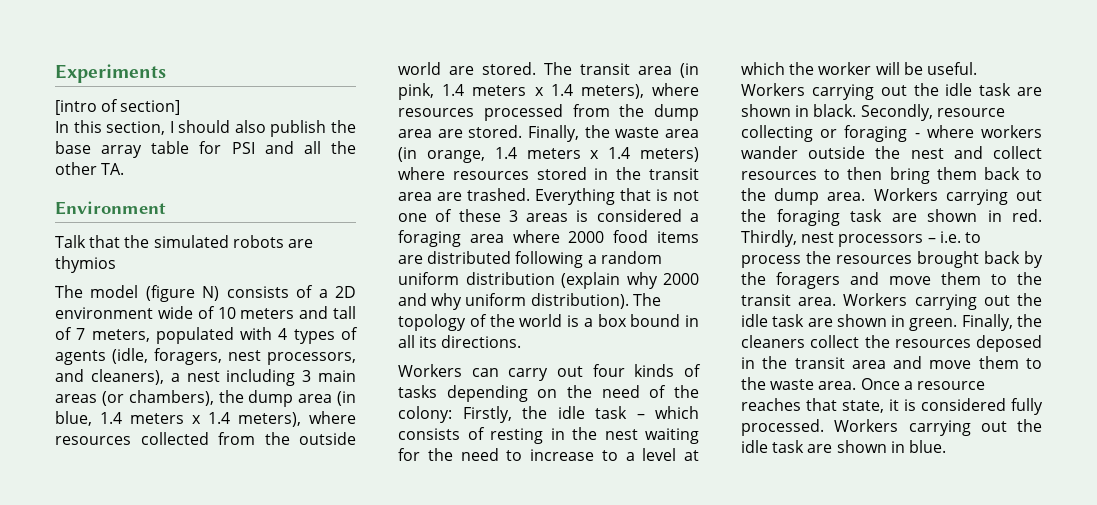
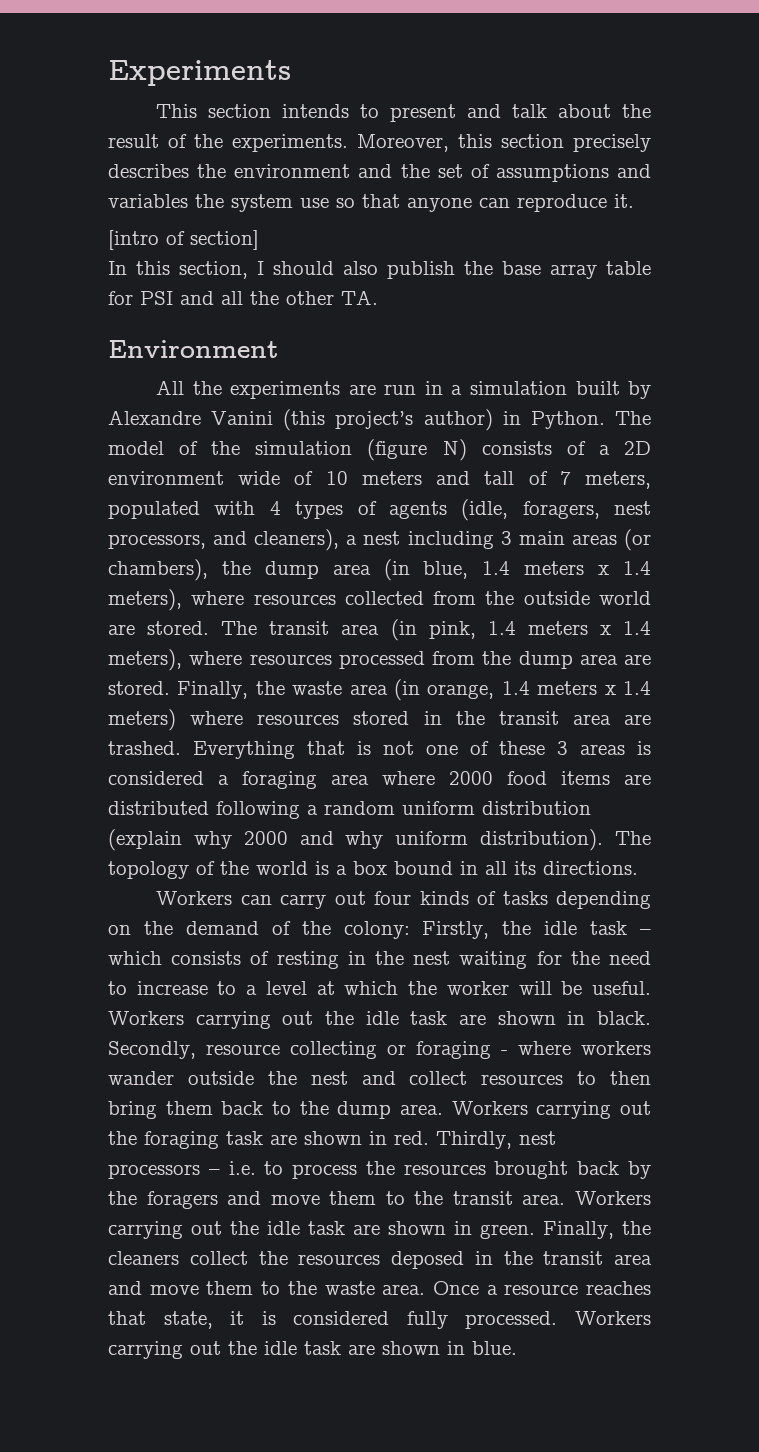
(166, 73) none -> [156,104,651,122] [108,134,651,152] [108,164,651,182] [108,194,634,212] // This section intends to present and talk about the result of the experiments. Moreover, this section precisely describes the environment and the set of assumptions and variables the system use so that anyone can reproduce it.
[55,235,313,248] [55,256,116,273] [55,285,139,298] Talk that the simulated robots are thymios // The model -> [156,380,651,399] [108,409,652,431] [108,441,353,455] All the experiments are run in a simulation built by Alexandre Vanini (this project’s author) in Python. The model of the simulation
[601,385,640,398] need -> [185,921,259,935] demand

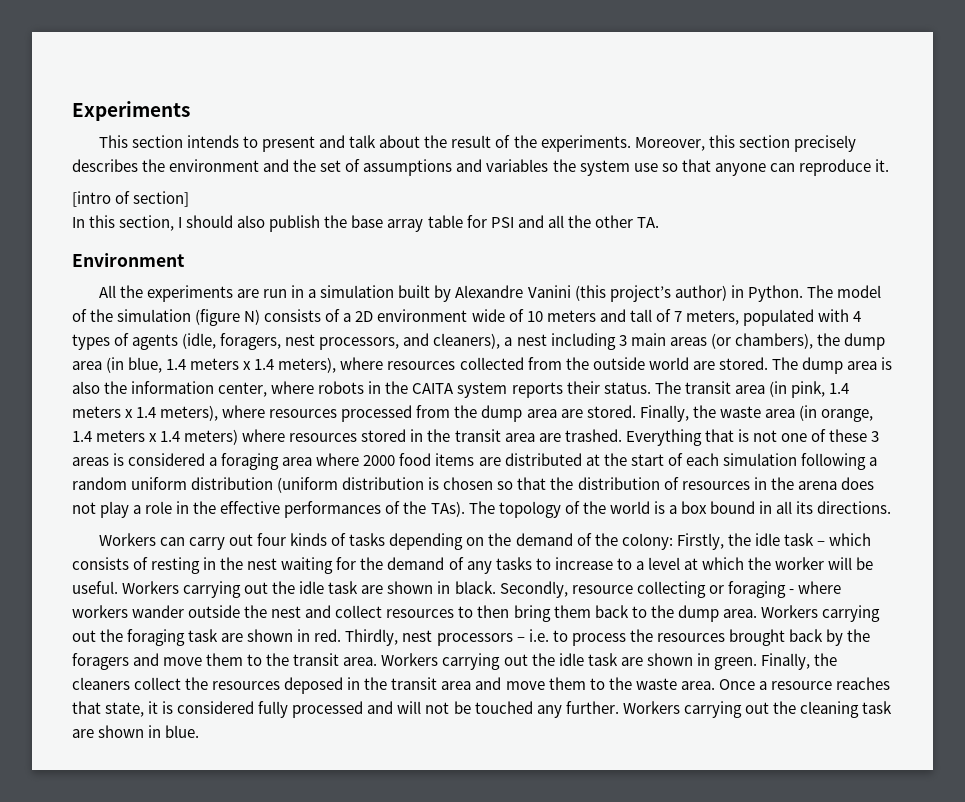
(258, 628) none -> [801,357,892,374] [72,381,681,398] dump area is also the information center, where robots in the CAITA system reports their status. The
(209, 808) none -> [585,453,797,466] at the start of each simulation
[108,829,604,851] (explain why 2000 and why uniform distribution). -> [277,477,874,493] [72,501,465,518] (uniform distribution is chosen so that the distribution of resources in the arena does not play a role in the effective performances of the TAs).
[608,951,651,965] need -> [387,557,532,574] demand of any tasks
[465,1311,651,1329] [108,1341,297,1359] processed. Workers carrying out the idle -> [292,701,859,718] processed and will not be touched any further. Workers carrying out the cleaning

